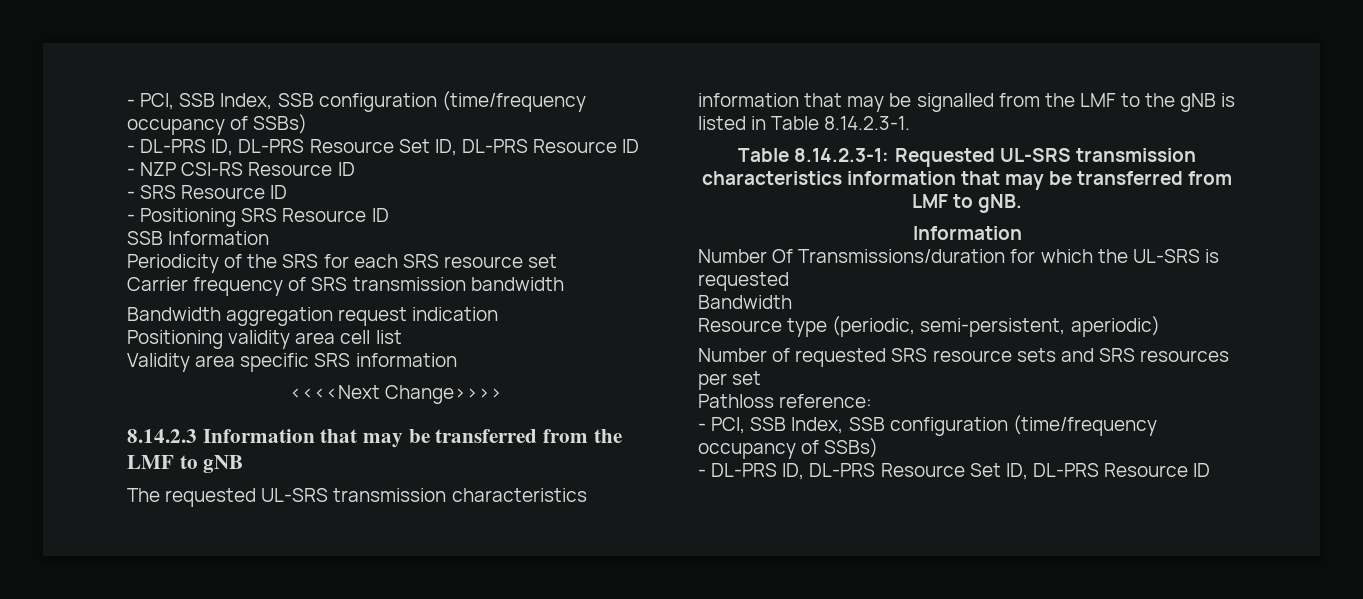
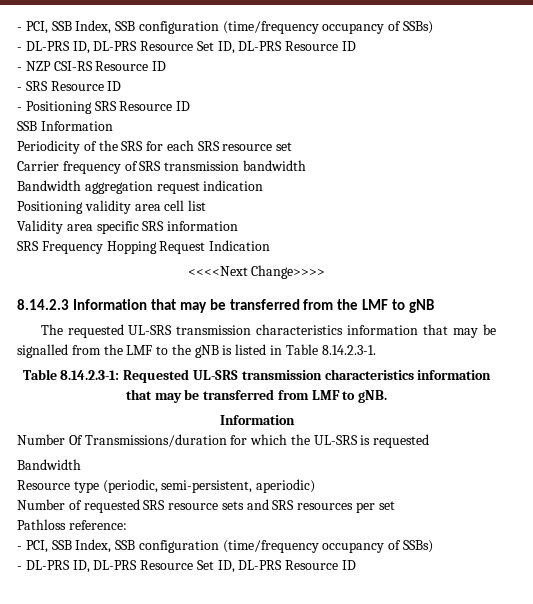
(457, 360) none -> [17,240,271,254] // SRS Frequency Hopping Request Indication

